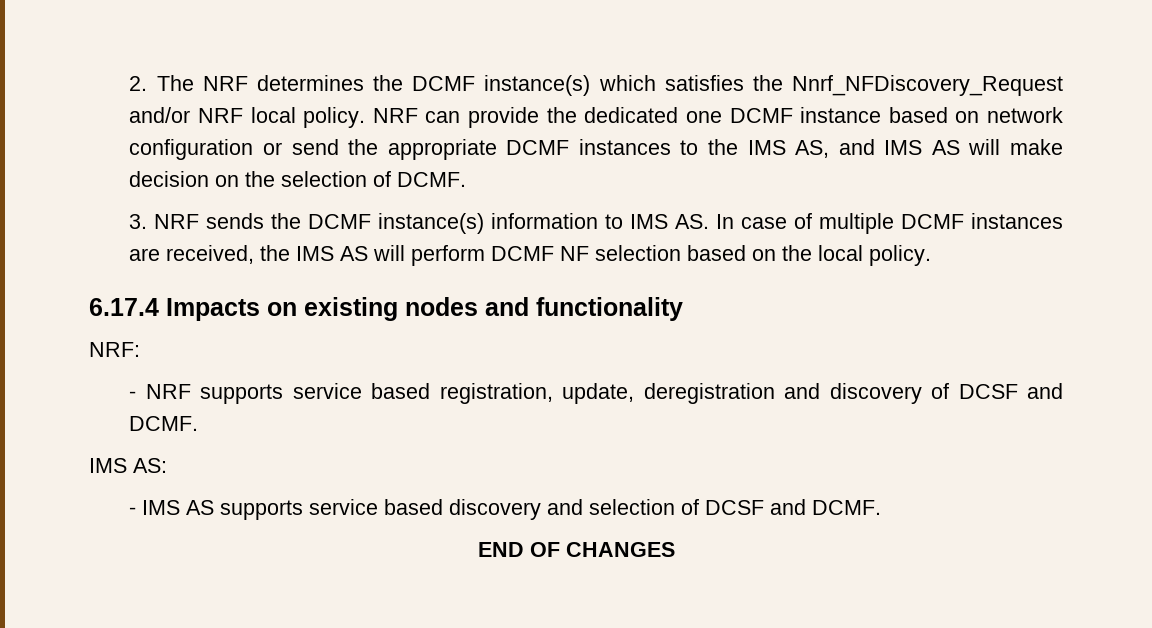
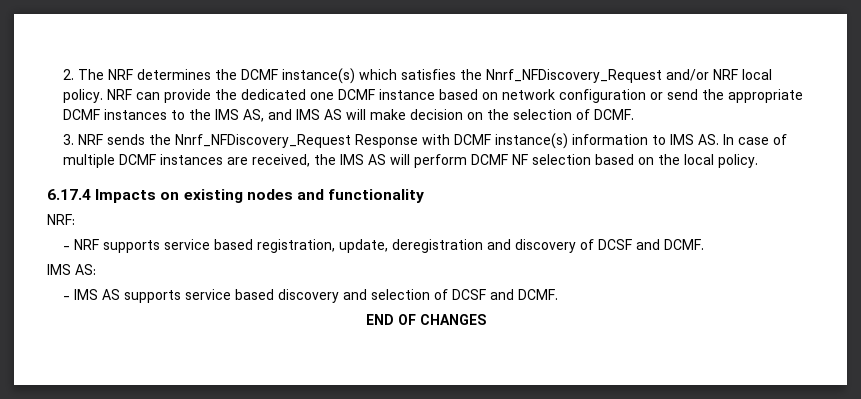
(302, 221) none -> [174,134,450,148] Nnrf_NFDiscovery_Request Response with

